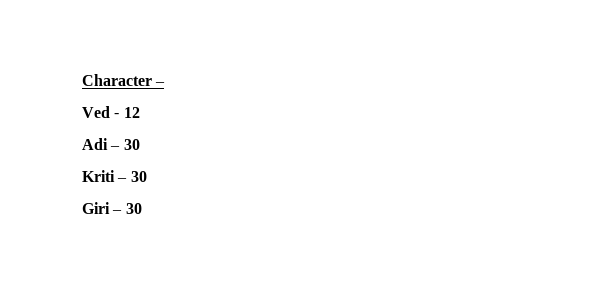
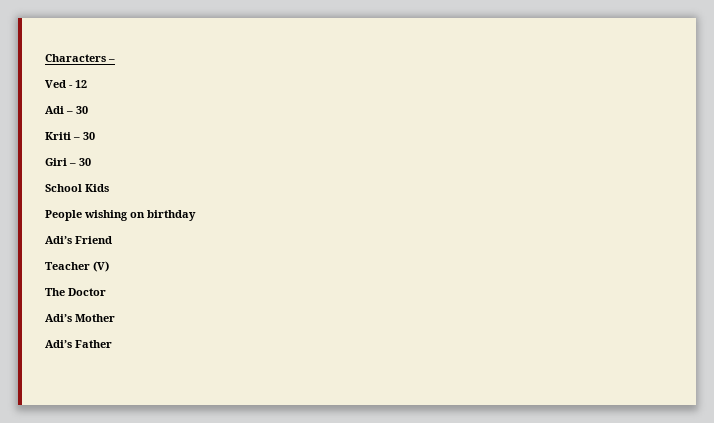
[82,74,152,86] Character -> [45,54,106,62] Characters
(142, 208) none -> [45,184,109,192] [45,210,196,221] [45,236,112,244] [45,261,109,272] [45,288,106,296] [45,314,115,322] [45,340,112,348] // School Kids // People wishing on birthday // Adi’s Friend // Teacher (V) // The Doctor // Adi’s Mother // Adi’s Father

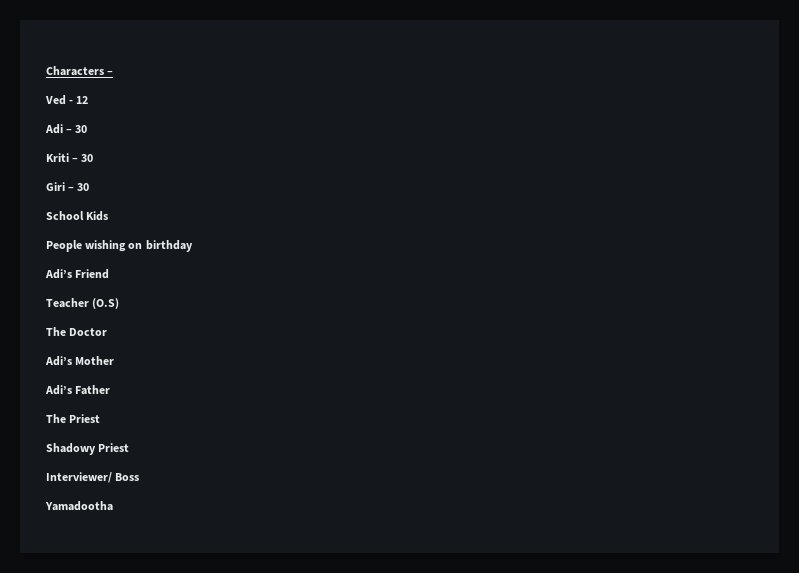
[93,261,109,272] (V) -> [92,298,120,309] (O.S)
(112, 344) none -> [46,414,101,423] [46,443,130,455] [46,472,140,483] [45,501,113,511] // The Priest // Shadowy Priest // Interviewer/ Boss // Yamadootha

